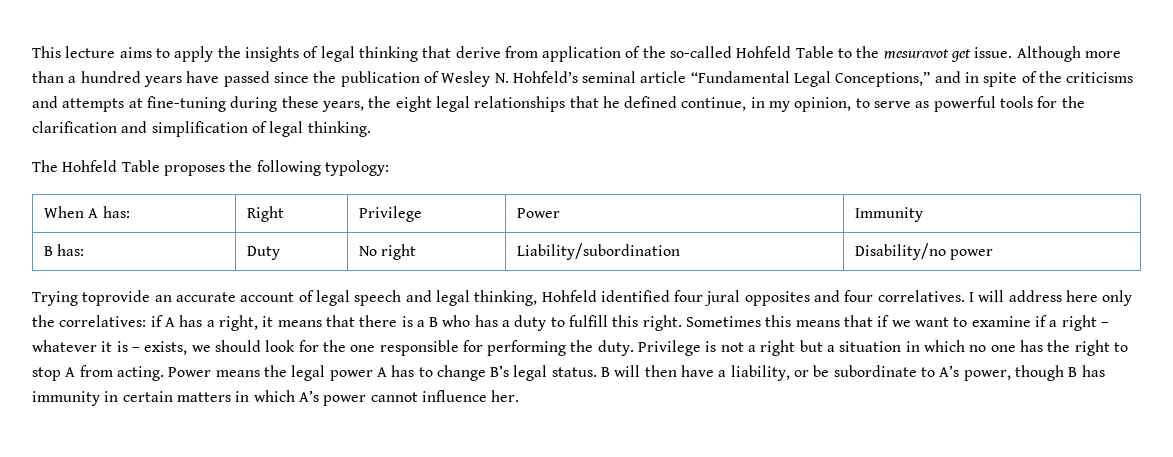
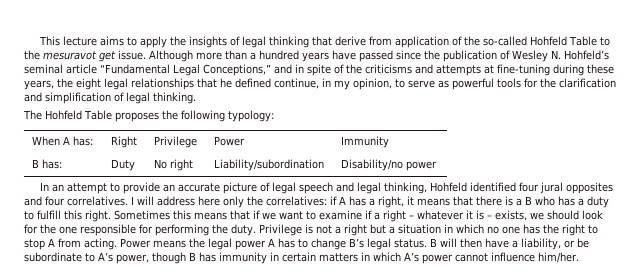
[32,290,151,306] Trying toprovide -> [40,182,161,194] In an attempt to provide
[240,292,295,302] account -> [223,182,258,194] picture
[491,390,520,402] her. -> [538,252,579,263] him/her.

